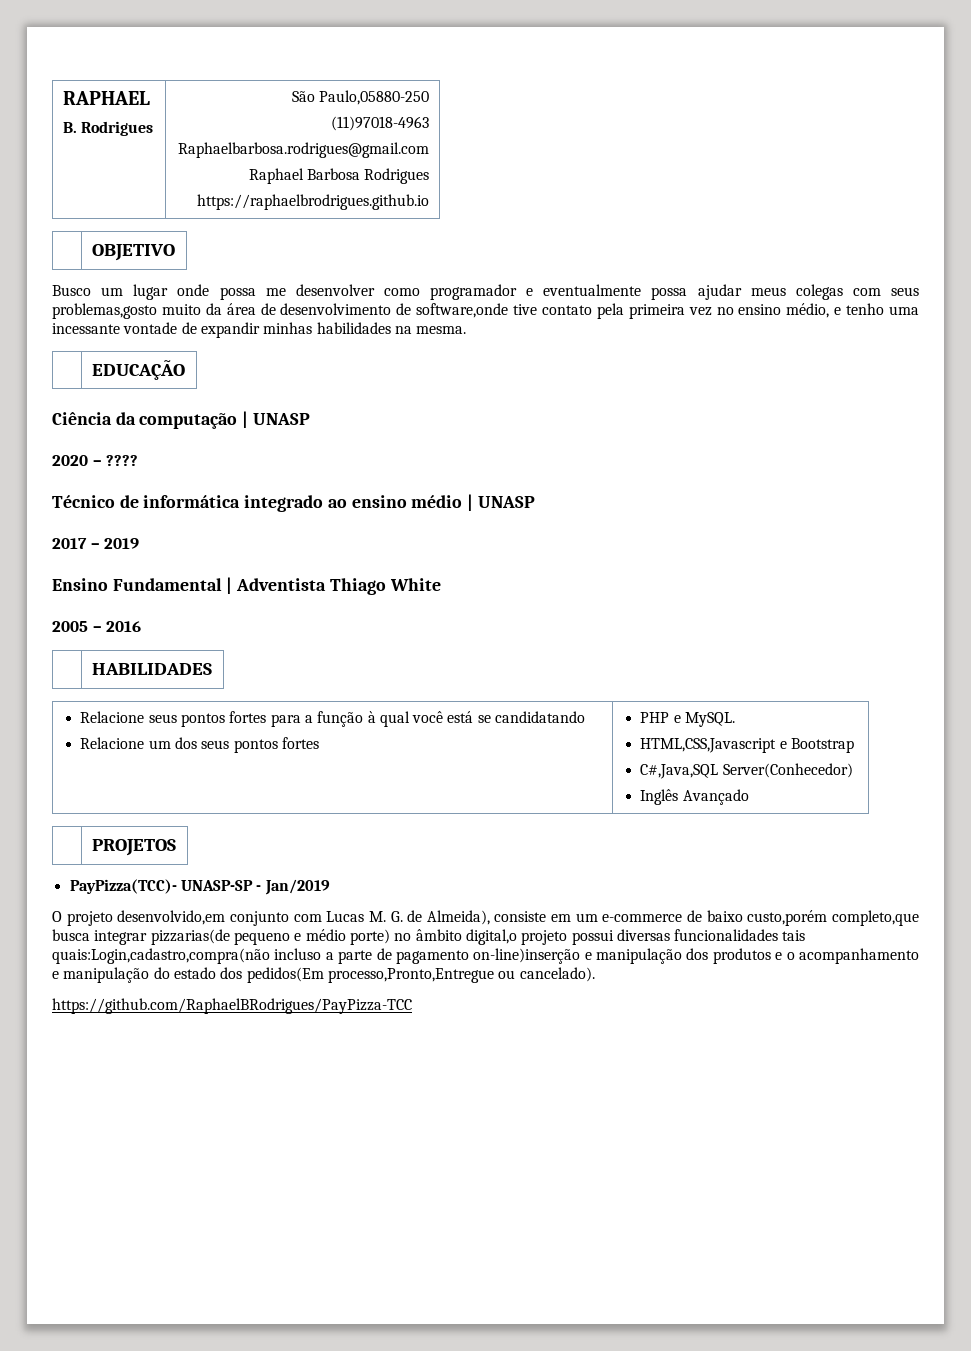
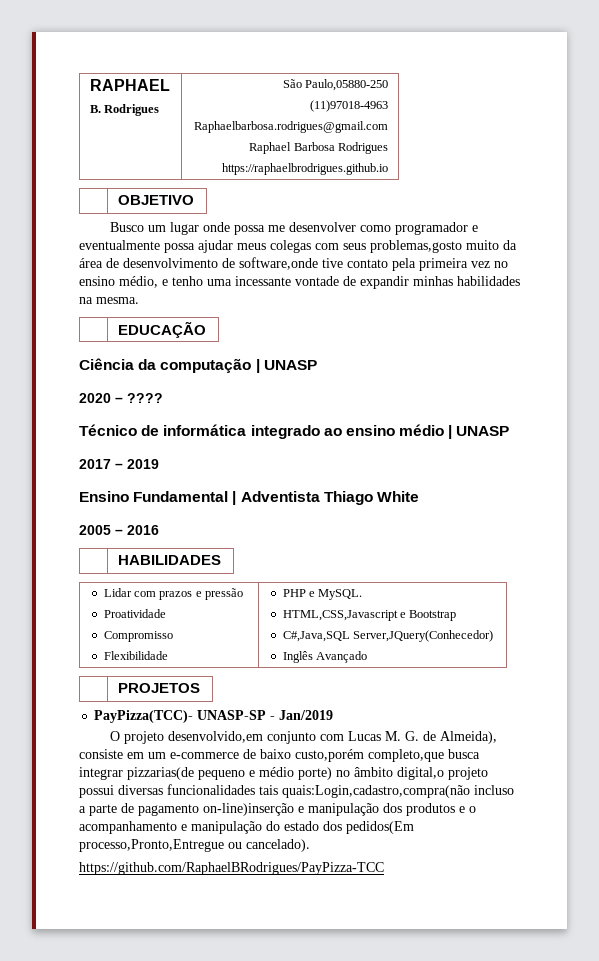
[80,711,586,727] [80,737,319,753] Relacione seus pontos fortes para a função à qual você está se candidatando // Relacione um dos seus pontos fortes -> [103,588,244,600] [103,609,166,618] [103,631,173,642] [103,651,168,660] Lidar com prazos e pressão // Proatividade // Compromisso // Flexibilidade
[722,763,853,778] Server(Conhecedor) -> [352,630,493,642] Server,JQuery(Conhecedor)

